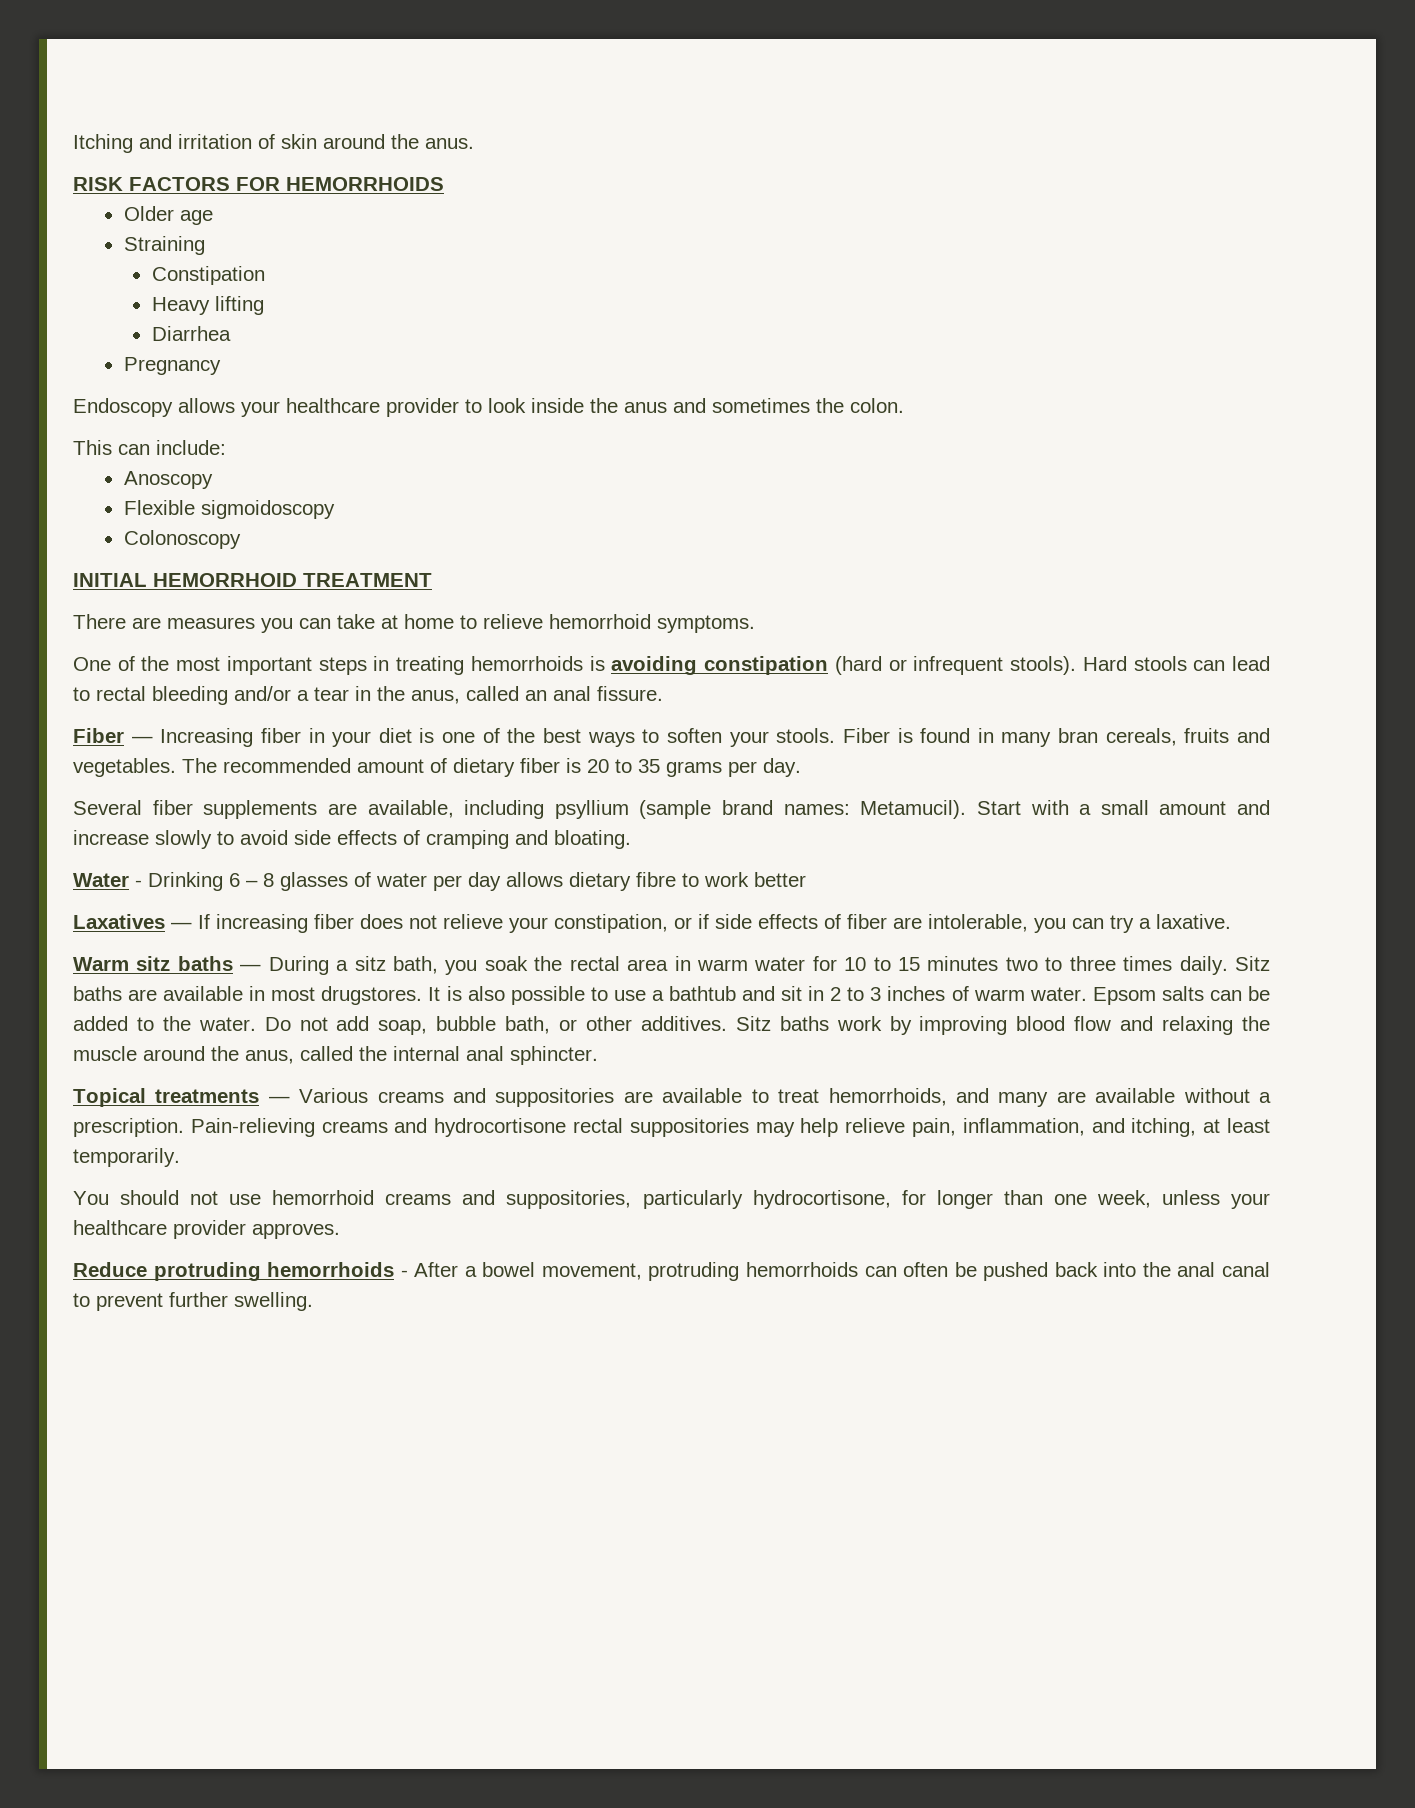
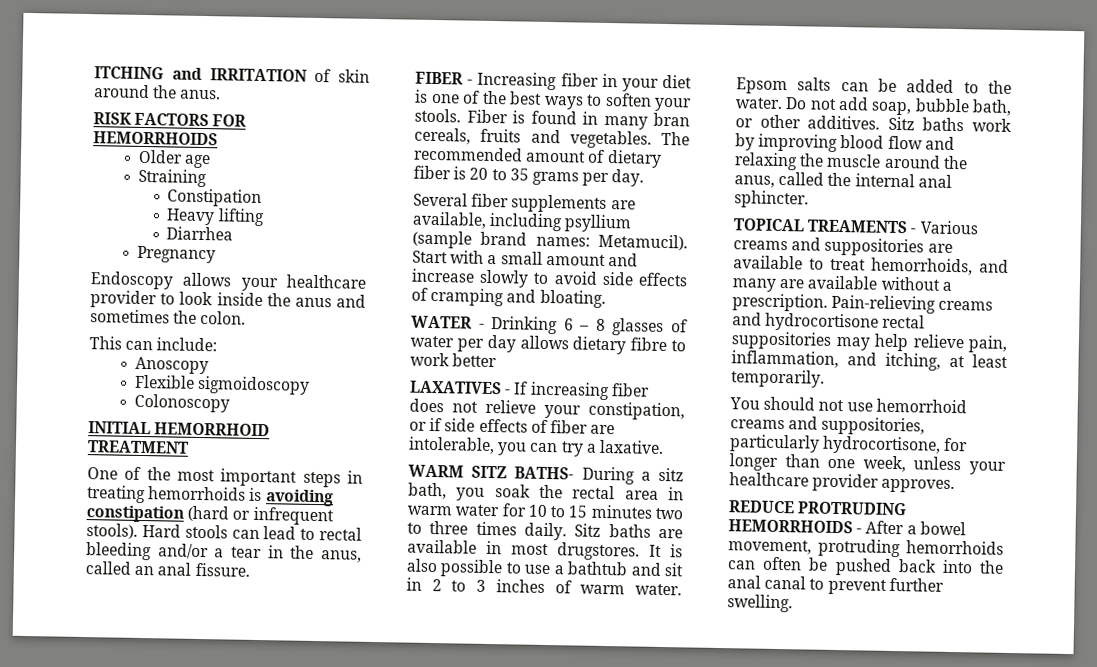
[73,134,252,153] Itching and irritation -> [94,66,307,82] ITCHING and IRRITATION
[73,614,755,633] // There are measures you can take at home to relieve hemorrhoid symptoms. -> (189, 447) none
[73,728,153,743] Fiber — -> [415,71,474,85] FIBER -
[73,873,129,887] Water -> [411,315,473,329] WATER
[73,914,192,929] Laxatives — -> [409,380,512,395] LAXATIVES -
[73,956,262,971] Warm sitz baths — -> [408,464,575,480] WARM SITZ BATHS-
[73,1088,290,1107] Topical treatments — -> [733,218,917,234] TOPICAL TREAMENTS -
[73,1262,395,1281] Reduce protruding hemorrhoids -> [728,500,908,516] [728,519,853,534] REDUCE PROTRUDING HEMORRHOIDS

